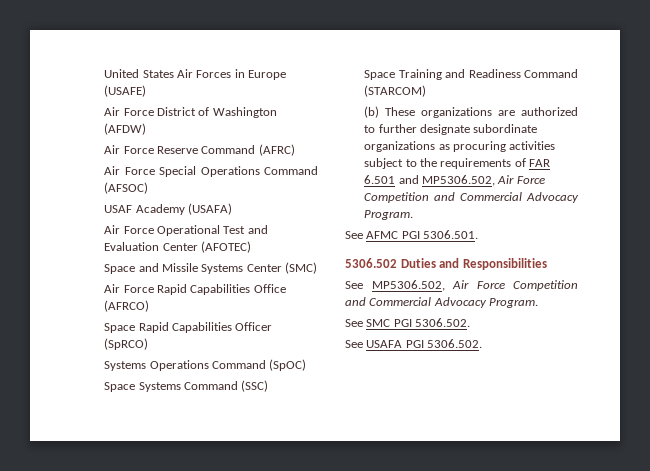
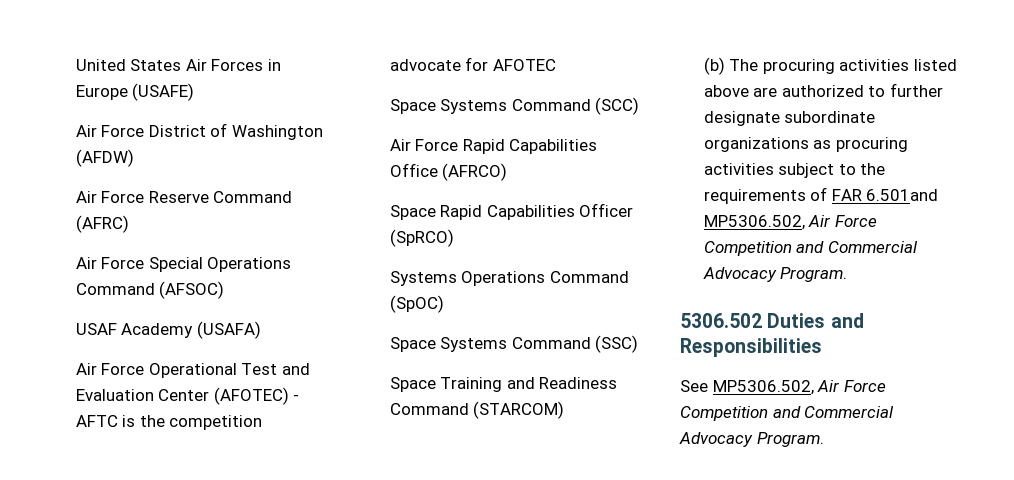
[104,262,318,274] // Space and Missile Systems Center (SMC) -> [293,394,300,401] [75,415,263,430] [389,57,556,71] [389,97,640,115] - AFTC is the competition advocate for AFOTEC // Space Systems Command (SCC)
[385,107,493,118] These organizations -> [729,59,957,74] [703,85,749,97] The procuring activities listed above
[364,175,545,186] [364,192,579,203] [364,210,414,220] [345,230,479,239] 6.501 and MP5306.502, Air Force Competition and Commercial Advocacy Program. // See AFMC PGI 5306.501. -> [866,189,939,201] [703,215,877,230] [703,241,918,256] [702,267,848,282] 6.501and MP5306.502, Air Force Competition and Commercial Advocacy Program.
[345,318,471,327] [345,339,483,348] // See SMC PGI 5306.502. // See USAFA PGI 5306.502. -> (824, 439) none

